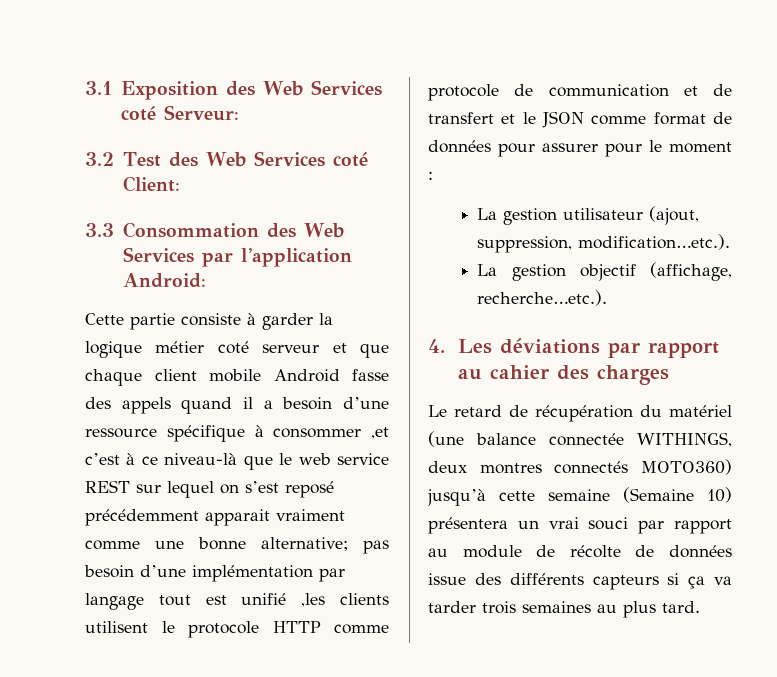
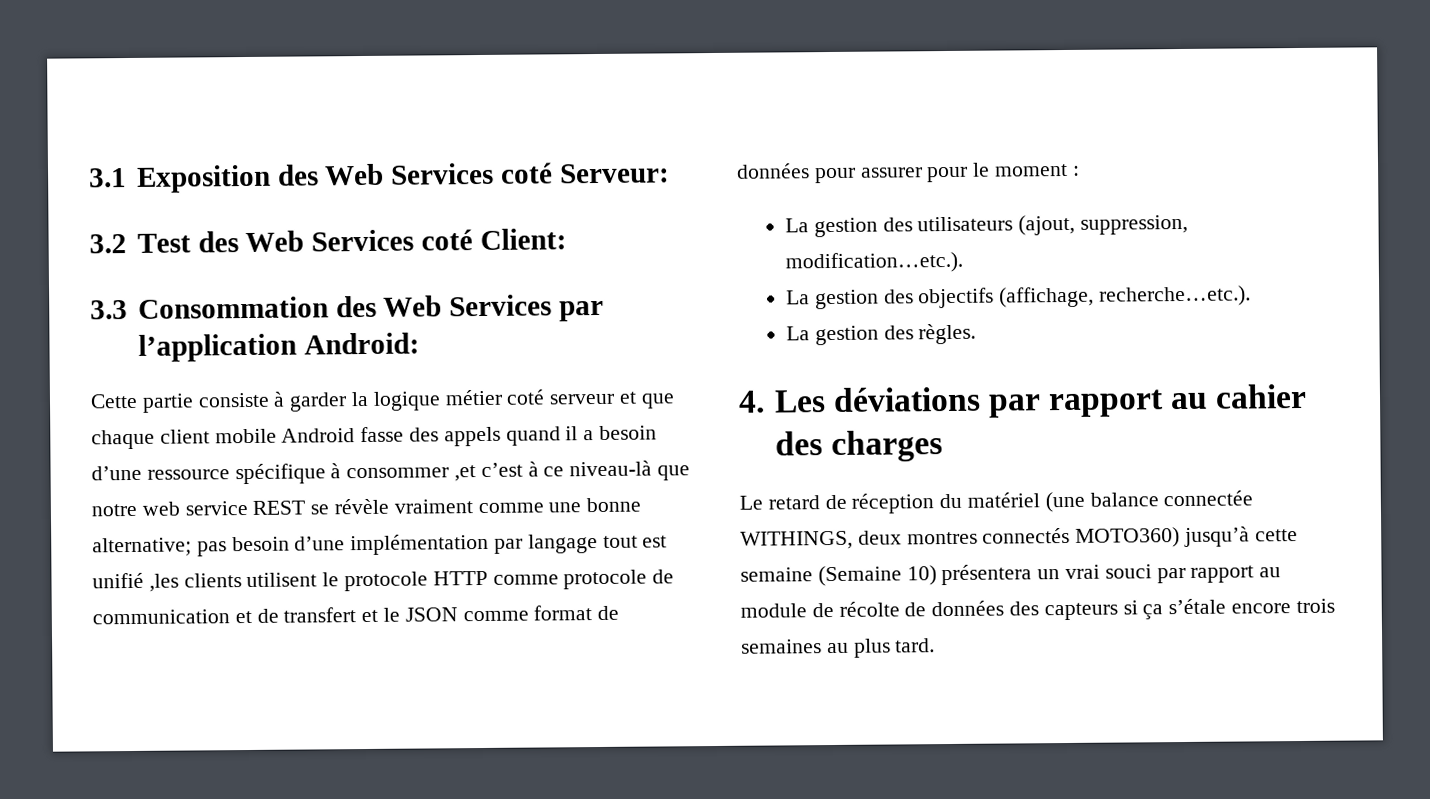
[279,453,293,465] le -> [91,503,137,517] notre
[136,481,334,498] [85,509,270,526] sur lequel on s’est reposé précédemment apparait -> [310,498,390,515] se révèle
[563,208,644,220] utilisateur -> [882,216,1014,232] des utilisateurs
[579,264,636,281] objectif -> [883,287,995,309] des objectifs
(608, 298) none -> [785,323,977,346] // La gestion des règles.
[535,405,633,422] récupération -> [851,493,935,514] réception
[428,573,584,585] issue des différents -> [1009,601,1040,616] des
[714,576,732,585] [428,601,476,613] va tarder -> [1168,598,1292,615] s’étale encore

